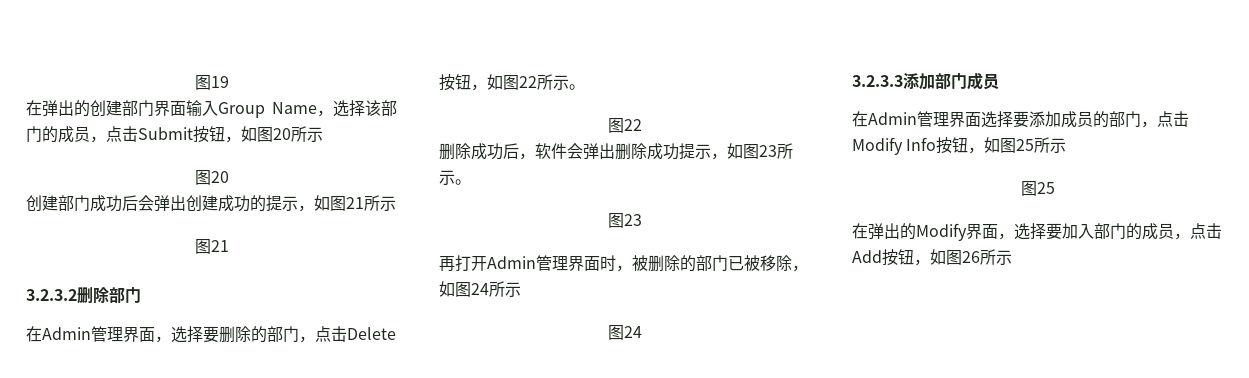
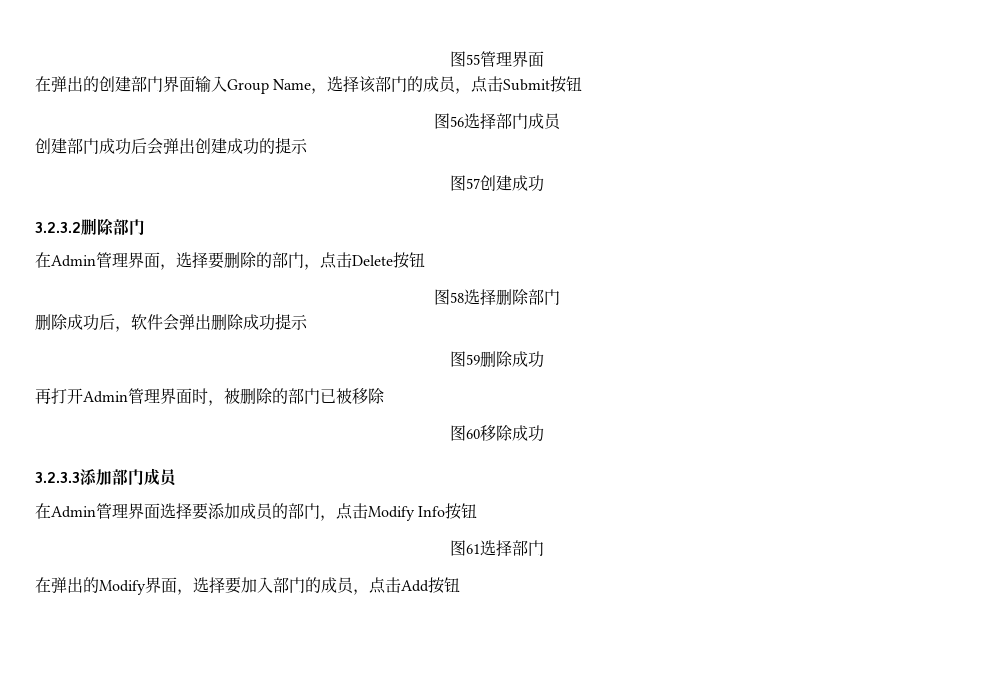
[194,75,229,90] 图19 -> [450,51,544,67] 图55管理界面
[225,126,323,143] [194,170,229,185] ，如图20所示 // 图20 -> [434,113,561,130] // 图56选择部门成员
[298,195,396,212] [194,239,229,254] ，如图21所示 // 图21 -> [450,175,544,192] // 图57创建成功
[471,74,585,91] [607,118,642,133] ，如图22所示。 // 图22 -> [434,289,560,305] // 图58选择删除部门
[711,143,793,160] [439,170,471,185] [607,213,642,228] ，如图23所示。 // 图23 -> [450,351,544,368] // 图59删除成功
[792,265,808,272] [439,281,521,297] [607,325,642,340] ，如图24所示 // 图24 -> [450,425,544,442] // 图60移除成功
[968,137,1067,154] [1020,181,1055,196] ，如图25所示 // 图25 -> [450,540,544,556] // 图61选择部门
[914,249,1012,266] ，如图26所示 -> (460, 585) none

